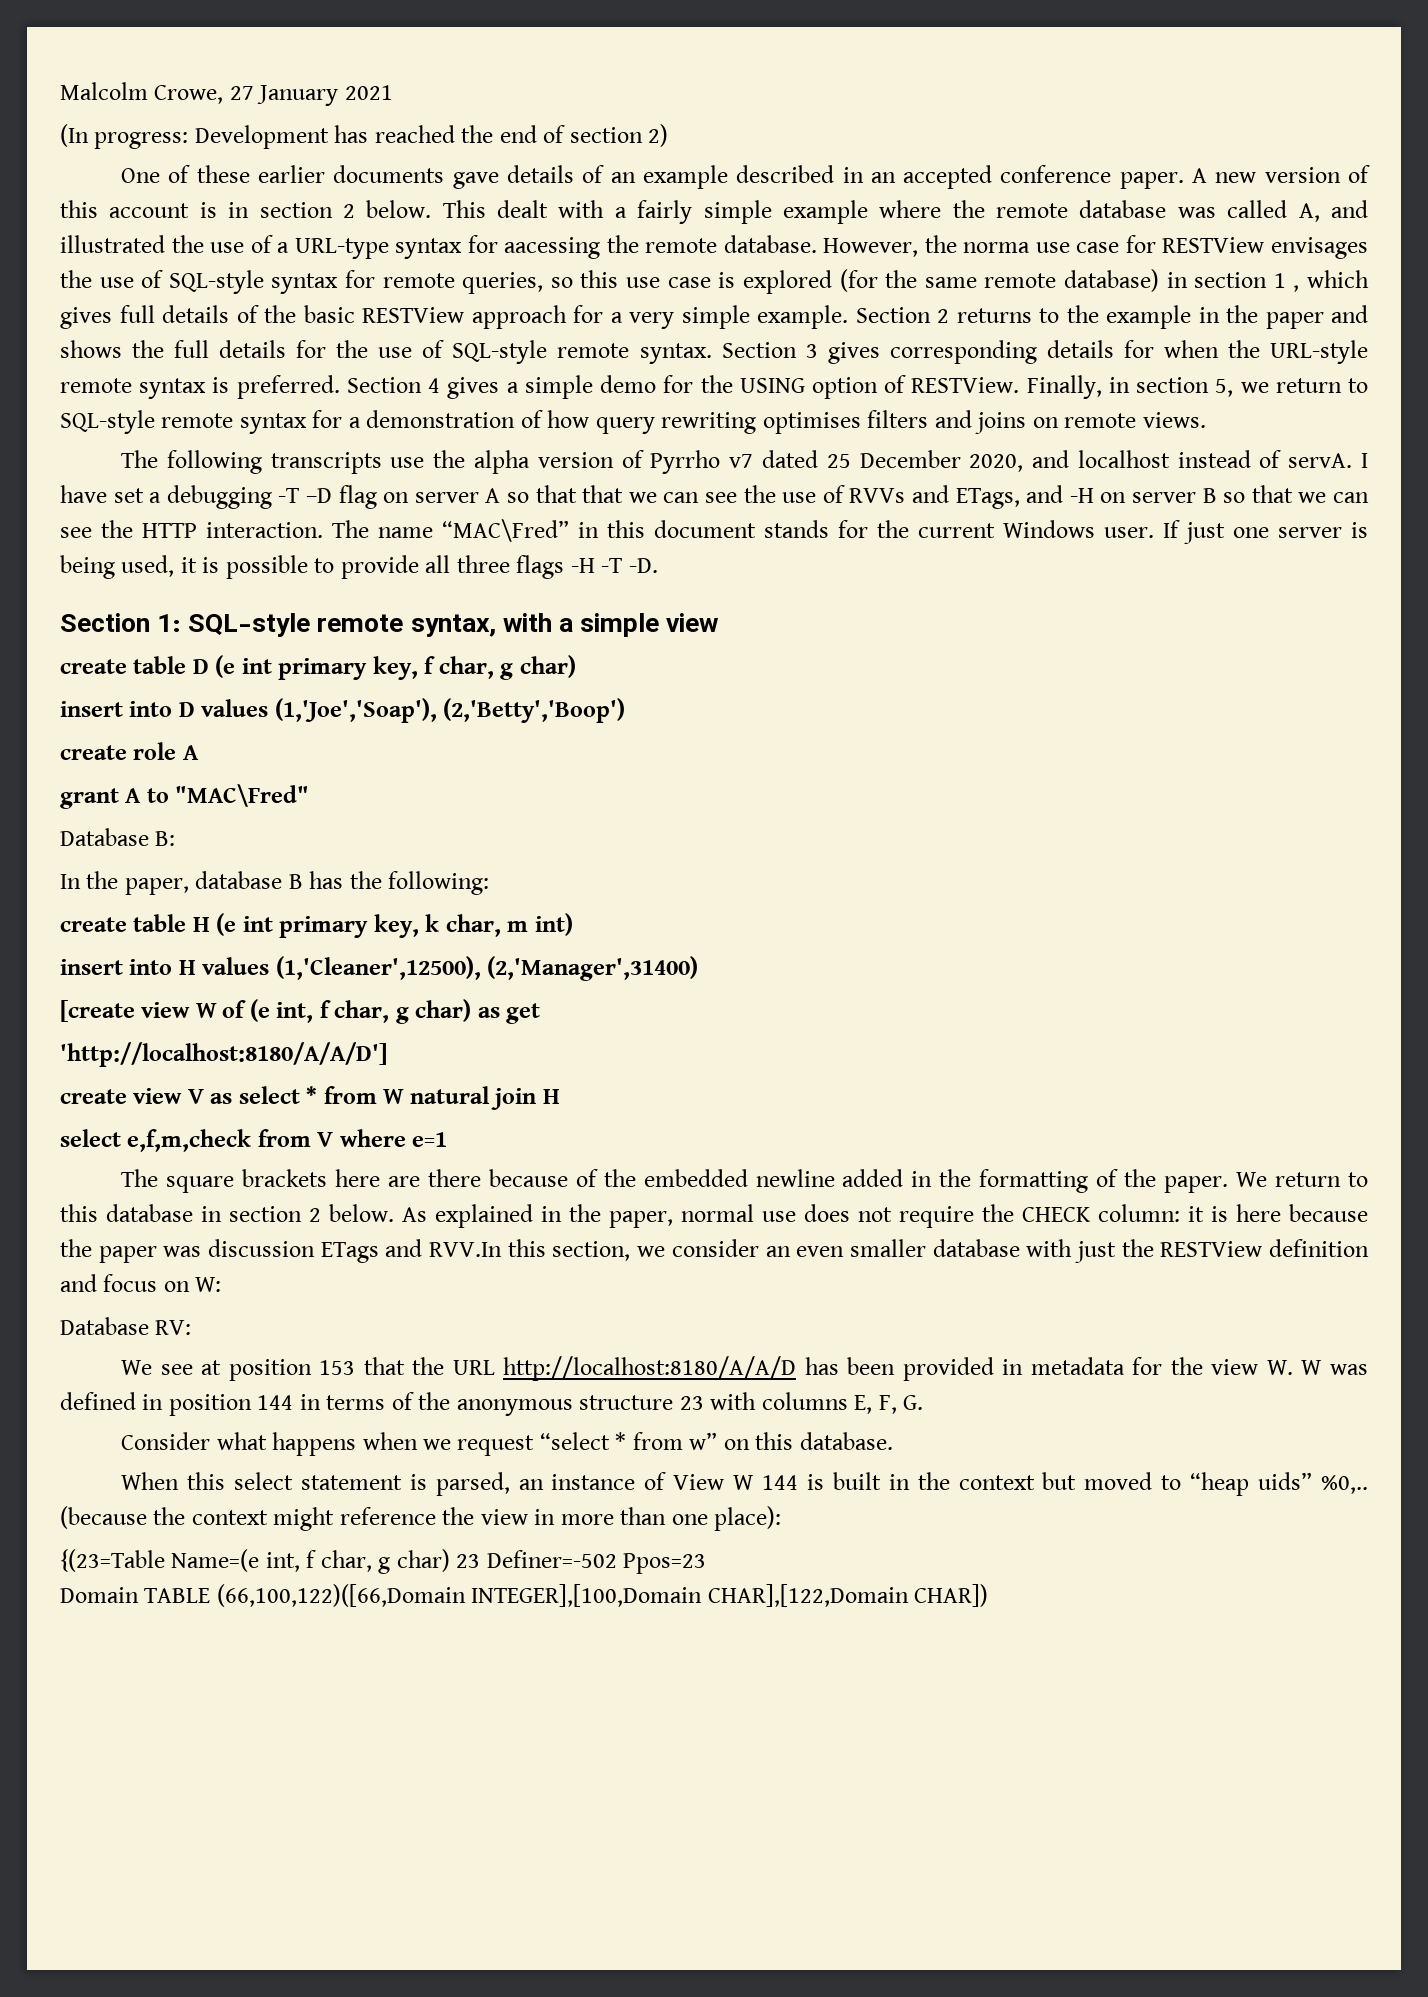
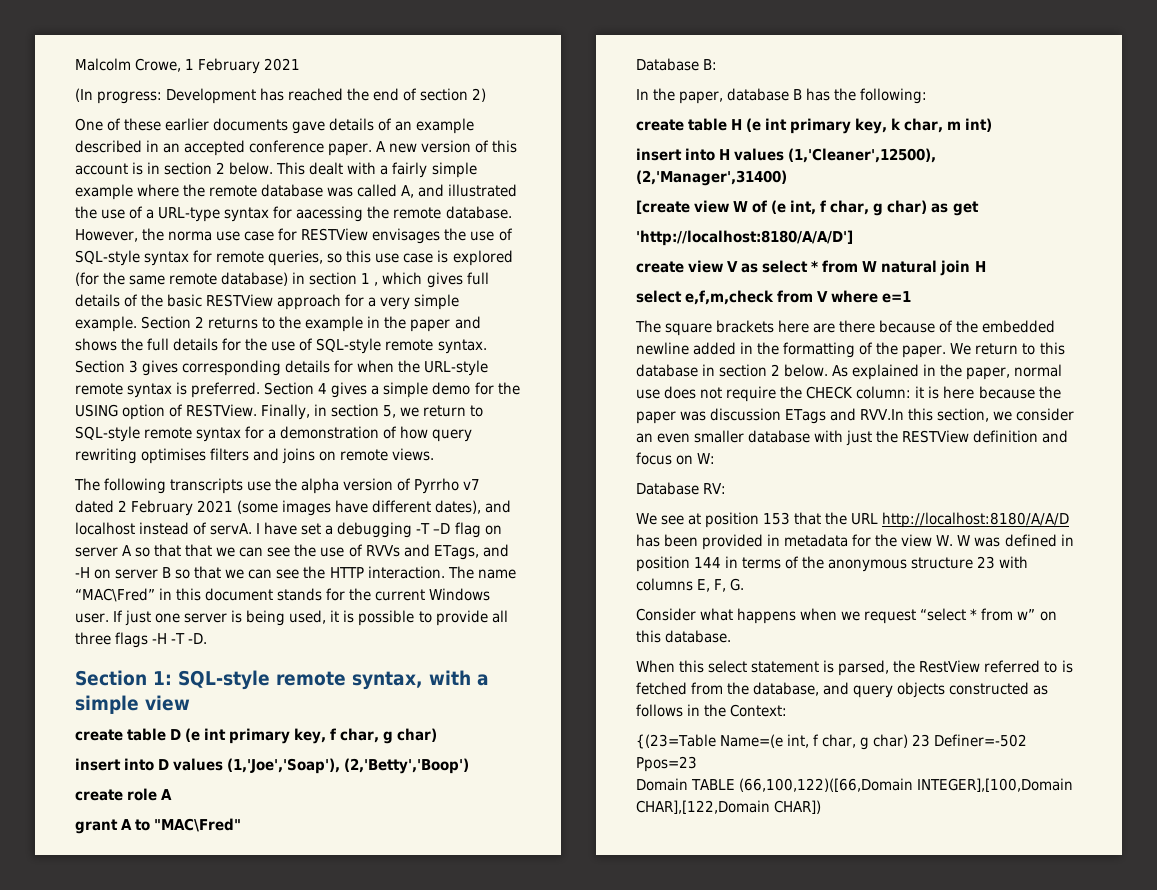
[229,85,339,106] 27 January -> [185,58,261,74] 1 February
[826,450,1024,472] 25 December 2020, -> [118,500,482,516] 2 February 2021 (some images have different dates),
[518,1472,1369,1496] [60,1506,782,1531] an instance of View W 144 is built in the context but moved to “heap uids” %0,.. (because the context might reference the view in more than one place): -> [893,660,1073,673] [636,682,1049,698] [636,704,788,717] the RestView referred to is fetched from the database, and query objects constructed as follows in the Context:

